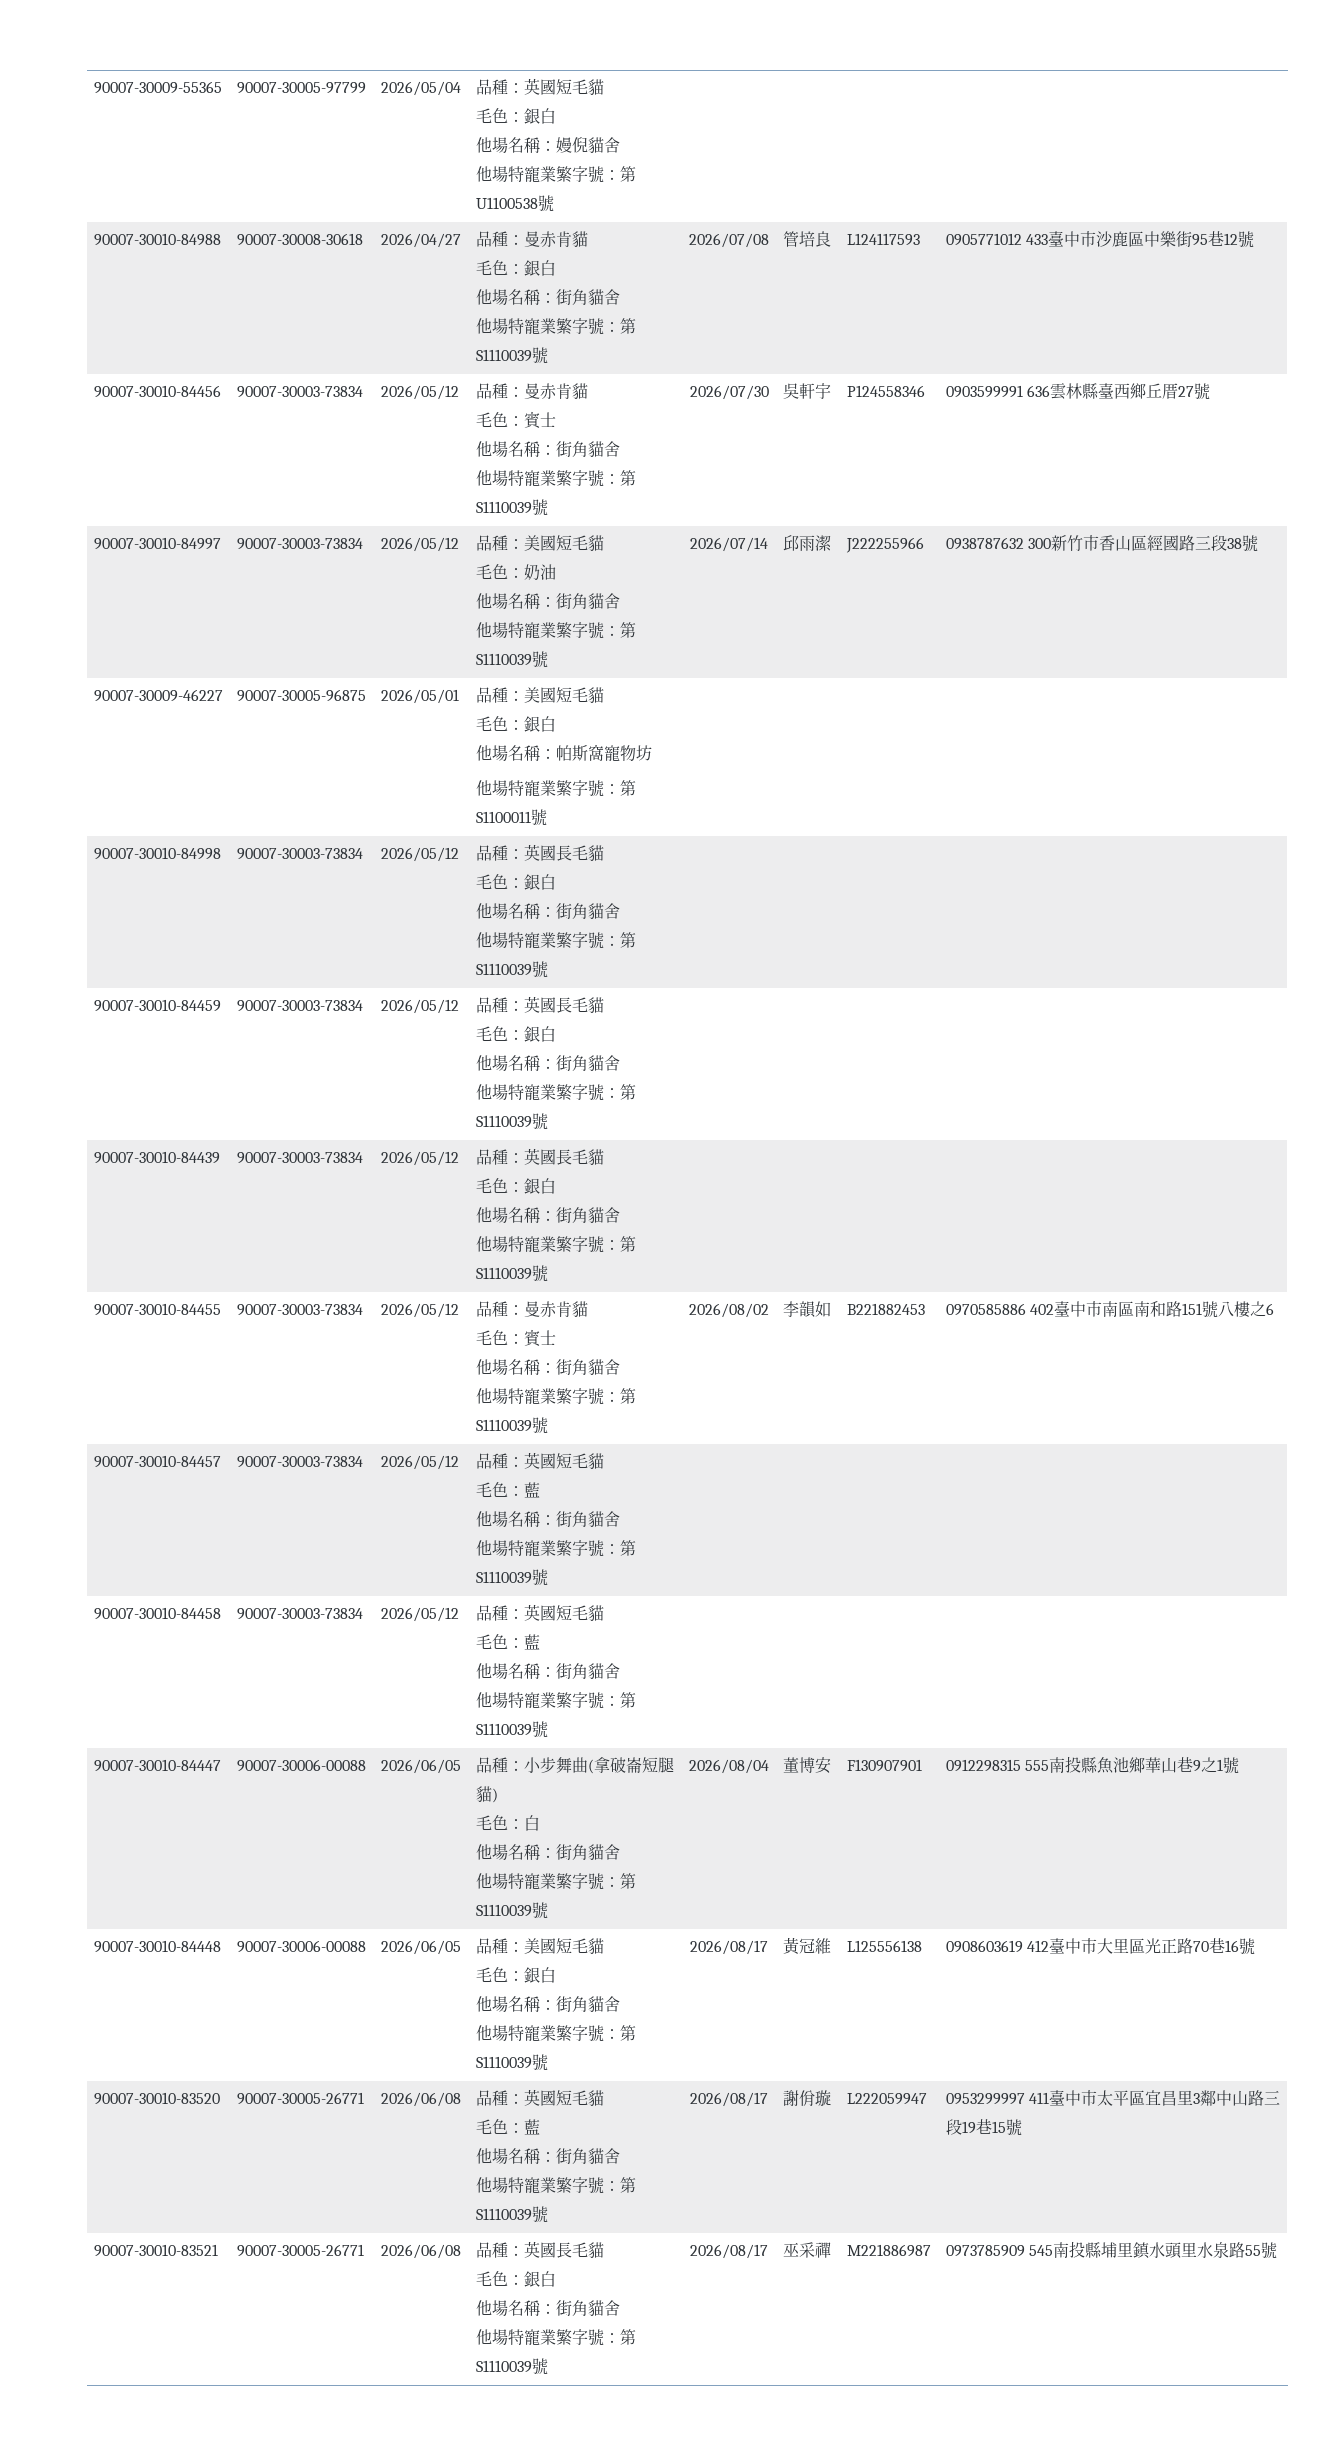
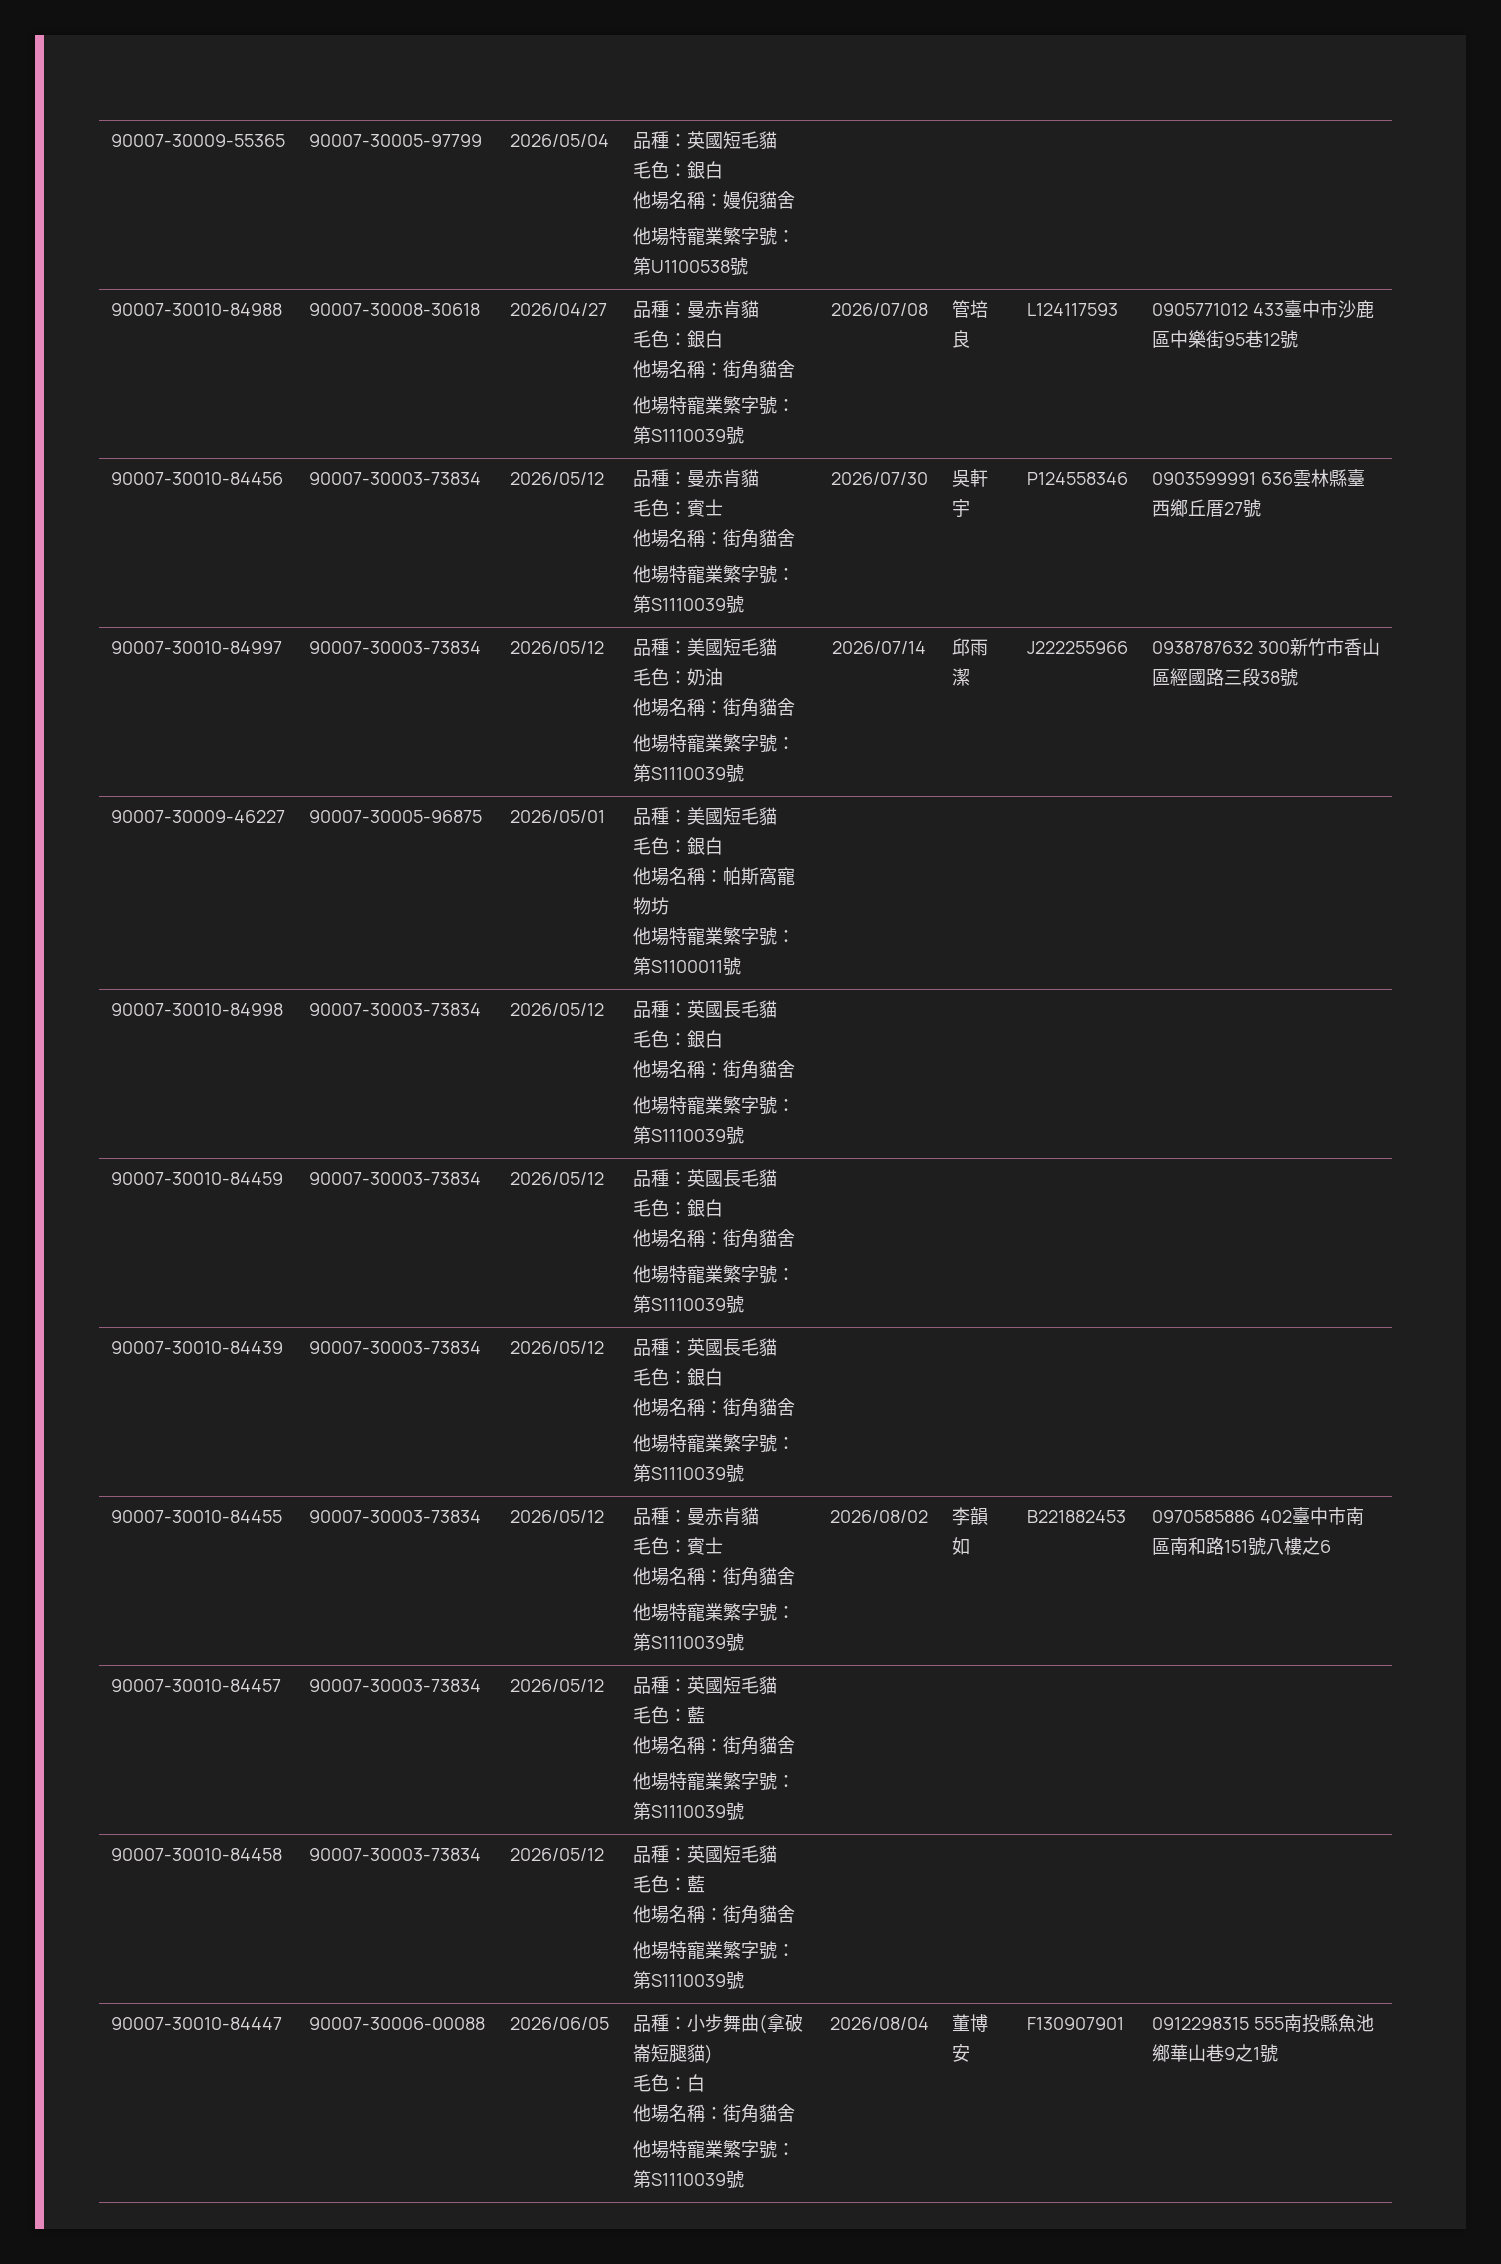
[93,1940,221,1953] [236,1940,366,1953] [380,1940,461,1955] [475,1938,604,1954] [475,1967,556,1983] [475,1996,620,2013] [475,2025,636,2042] [475,2054,548,2071] [690,1940,768,1955] [782,1937,831,1955] [846,1940,922,1952] [945,1938,1256,1955] [93,2092,220,2105] [236,2092,364,2105] [380,2092,461,2107] [475,2089,604,2106] [475,2119,540,2135] [475,2148,620,2165] [475,2177,636,2194] [475,2206,548,2223] [690,2092,768,2107] [782,2090,831,2107] [846,2093,927,2105] [945,2090,1281,2106] [945,2119,1022,2136] [93,2244,218,2257] [236,2244,364,2257] [380,2244,461,2259] [475,2241,604,2258] [475,2271,556,2287] [475,2300,620,2317] [475,2329,636,2346] [475,2358,548,2375] [690,2244,768,2259] [782,2242,831,2258] [846,2244,931,2257] [945,2241,1278,2259] // 90007-30010-84448 | 90007-30006-00088 | 2026/06/05 | 品種：美國短毛貓 // 毛色：銀白 // 他場名稱：街角貓舍 // 他場特寵業繁字號：第S1110039號 | 2026/08/17 | 黃冠維 | L125556138 | 0908603619 412臺中市大里區光正路70巷16號 // 90007-30010-83520 | 90007-30005-26771 | 2026/06/08 | 品種：英國短毛貓 // 毛色：藍 // 他場名稱：街角貓舍 // 他場特寵業繁字號：第S1110039號 | 2026/08/17 | 謝佾璇 | L222059947 | 0953299997 411臺中市太平區宜昌里3鄰中山路三段19巷15號 // 90007-30010-83521 | 90007-30005-26771 | 2026/06/08 | 品種：英國長毛貓 // 毛色：銀白 // 他場名稱：街角貓舍 // 他場特寵業繁字號：第S1110039號 | 2026/08/17 | 巫采禪 | M221886987 | 0973785909 545南投縣埔里鎮水頭里水泉路55號 -> (1278, 2053) none

